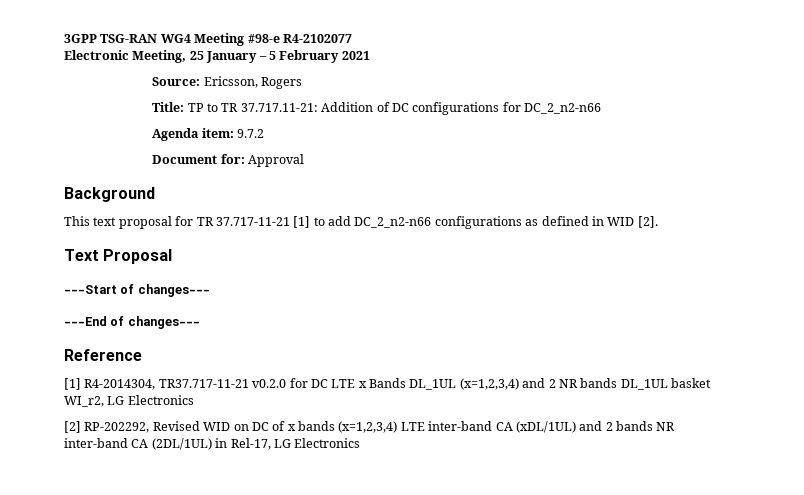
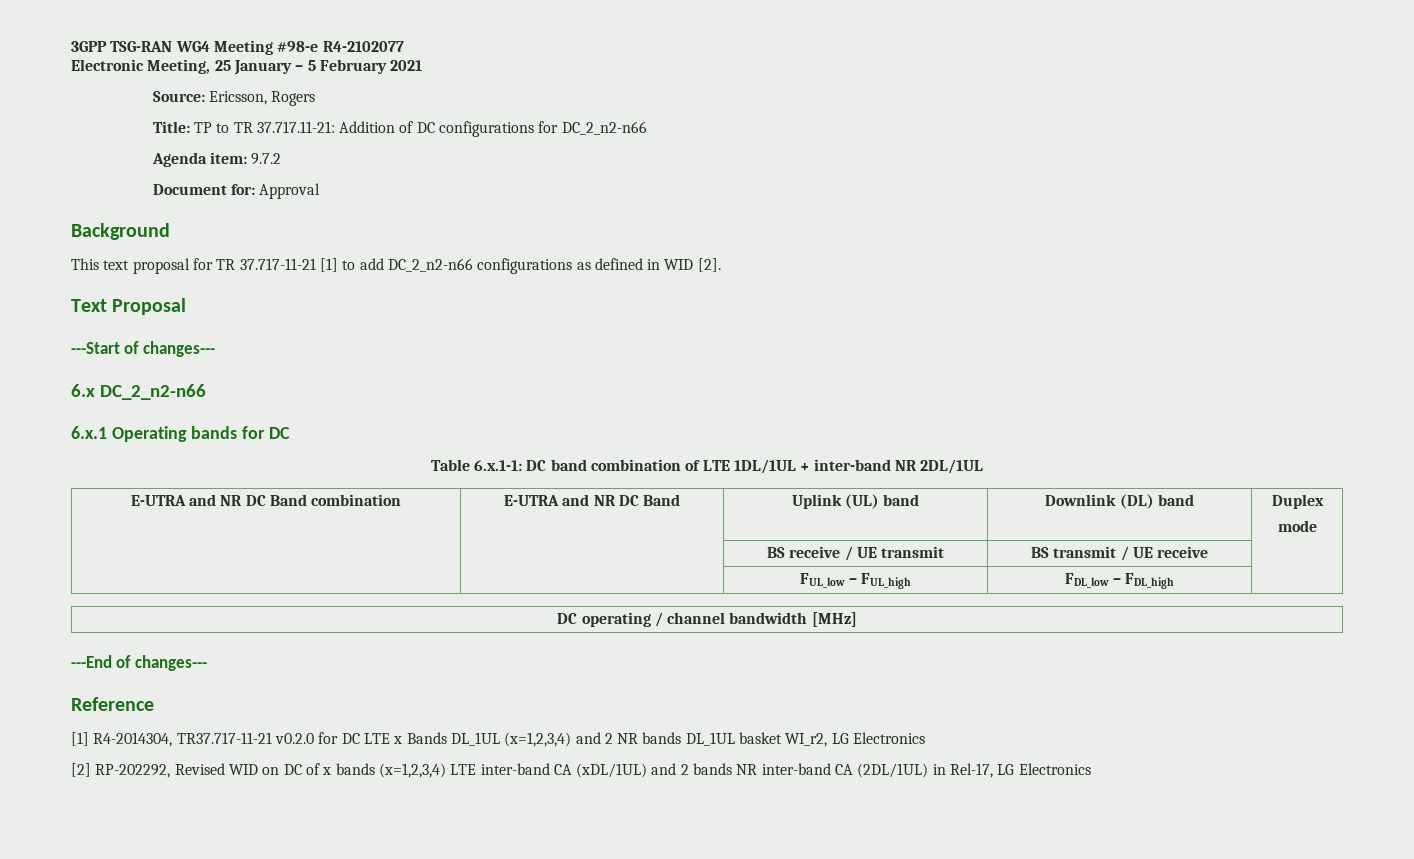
(210, 290) none -> [71,384,206,400] [71,426,290,442] [430,459,984,474] [130,494,402,506] [503,494,681,506] [791,494,920,509] [1045,494,1194,509] [1271,494,1324,509] [1277,520,1317,532] [766,546,945,561] [1030,546,1209,561] [799,573,912,589] [1064,573,1175,589] [557,612,857,627] // 6.x DC_2_n2-n66 // 6.x.1 Operating bands for DC // Table 6.x.1-1: DC band combination of LTE 1DL/1UL + inter-band NR 2DL/1UL // E-UTRA and NR DC Band combination | E-UTRA and NR DC Band | Uplink (UL) band | Downlink (DL) band | Duplex // mode // | | BS receive / UE transmit | BS transmit / UE receive | // | | FUL_low – FUL_high | FDL_low – FDL_high | // DC operating / channel bandwidth [MHz]

